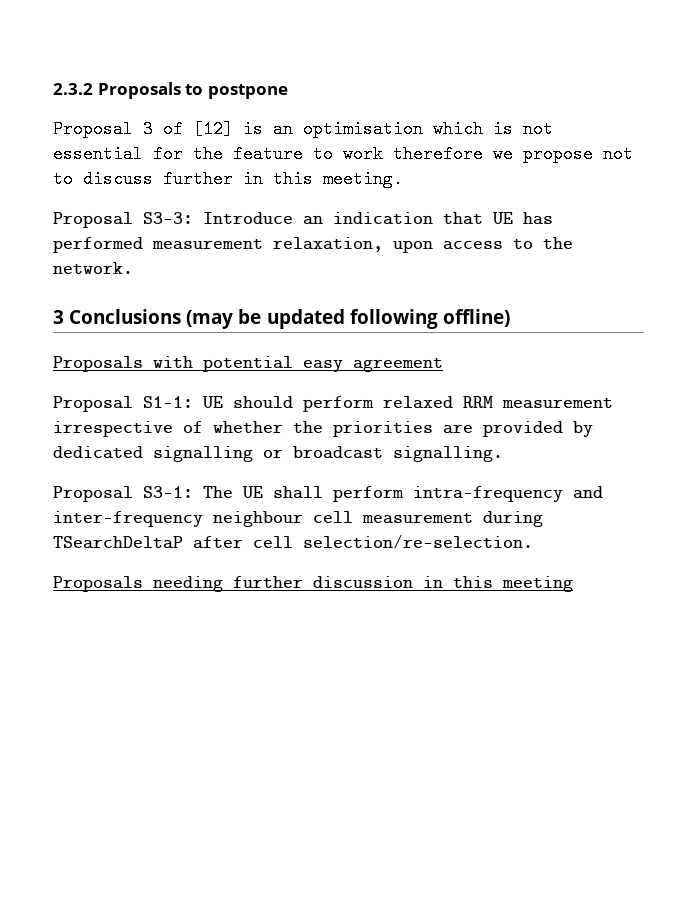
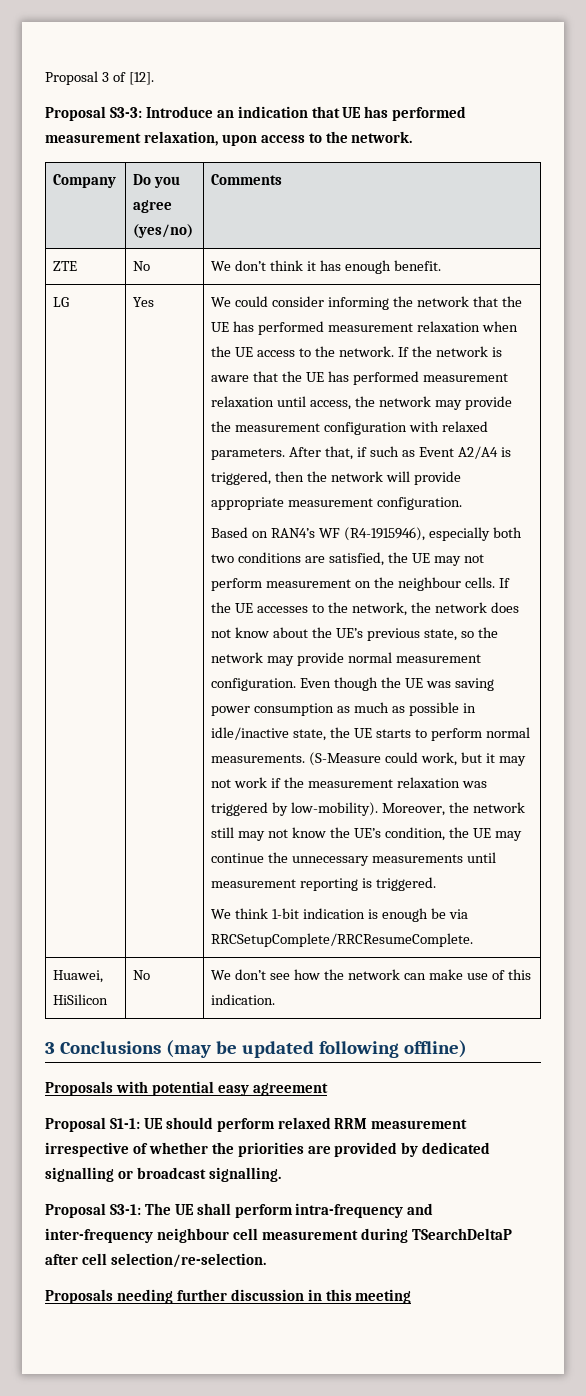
[53,82,288,99] [53,120,553,138] [53,145,633,163] [53,170,403,188] 2.3.2 Proposals to postpone // Proposal 3 of [12] is an optimisation which is not essential for the feature to work therefore we propose not to discuss further in this meeting. -> [45,71,154,85] Proposal 3 of [12].
(133, 268) none -> [53,174,117,188] [133,174,181,188] [133,200,173,213] [133,224,194,238] [211,174,283,185] [53,261,78,271] [133,261,151,271] [211,260,441,274] [53,297,70,307] [133,297,155,307] [211,296,522,310] [211,321,518,335] [211,346,502,357] [211,371,508,385] [211,396,512,410] [211,421,489,435] [211,446,511,460] [211,471,461,485] [211,497,463,510] [211,527,522,541] [211,552,484,566] [211,577,510,591] [211,602,519,616] [211,627,498,641] [211,652,482,666] [211,677,494,691] [211,702,476,716] [211,727,530,741] [211,752,526,766] [211,777,487,788] [211,802,525,816] [211,827,522,841] [211,852,497,866] [211,877,437,891] [211,908,468,922] [211,933,474,947] [53,970,104,983] [53,994,109,1005] [133,970,151,980] [211,969,531,980] [211,994,276,1005] // Company | Do you agree (yes/no) | Comments // ZTE | No | We don’t think it has enough benefit. // LG | Yes | We could consider informing the network that the UE has performed measurement relaxation when the UE access to the network. If the network is aware that the UE has performed measurement relaxation until access, the network may provide the measurement configuration with relaxed parameters. After that, if such as Event A2/A4 is triggered, then the network will provide appropriate measurement configuration. // Based on RAN4’s WF (R4-1915946), especially both two conditions are satisfied, the UE may not perform measurement on the neighbour cells. If the UE accesses to the network, the network does not know about the UE’s previous state, so the network may provide normal measurement configuration. Even though the UE was saving power consumption as much as possible in idle/inactive state, the UE starts to perform normal measurements. (S-Measure could work, but it may not work if the measurement relaxation was triggered by low-mobility). Moreover, the network still may not know the UE’s condition, the UE may continue the unnecessary measurements until measurement reporting is triggered. // We think 1-bit indication is enough be via RRCSetupComplete/RRCResumeComplete. // Huawei, HiSilicon | No | We don’t see how the network can make use of this indication.

